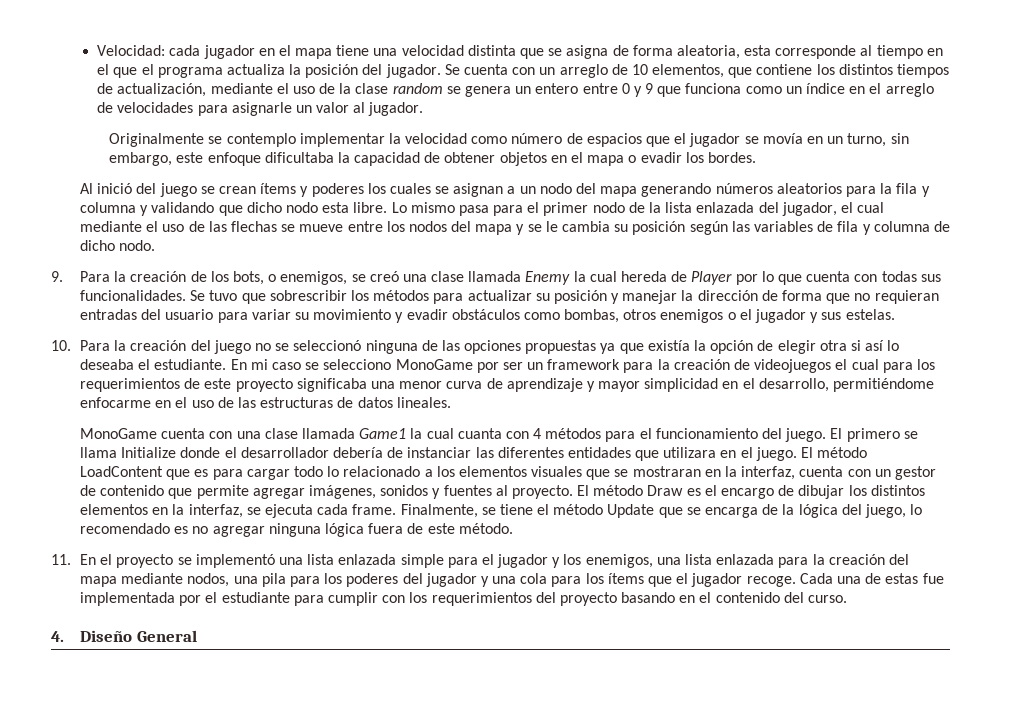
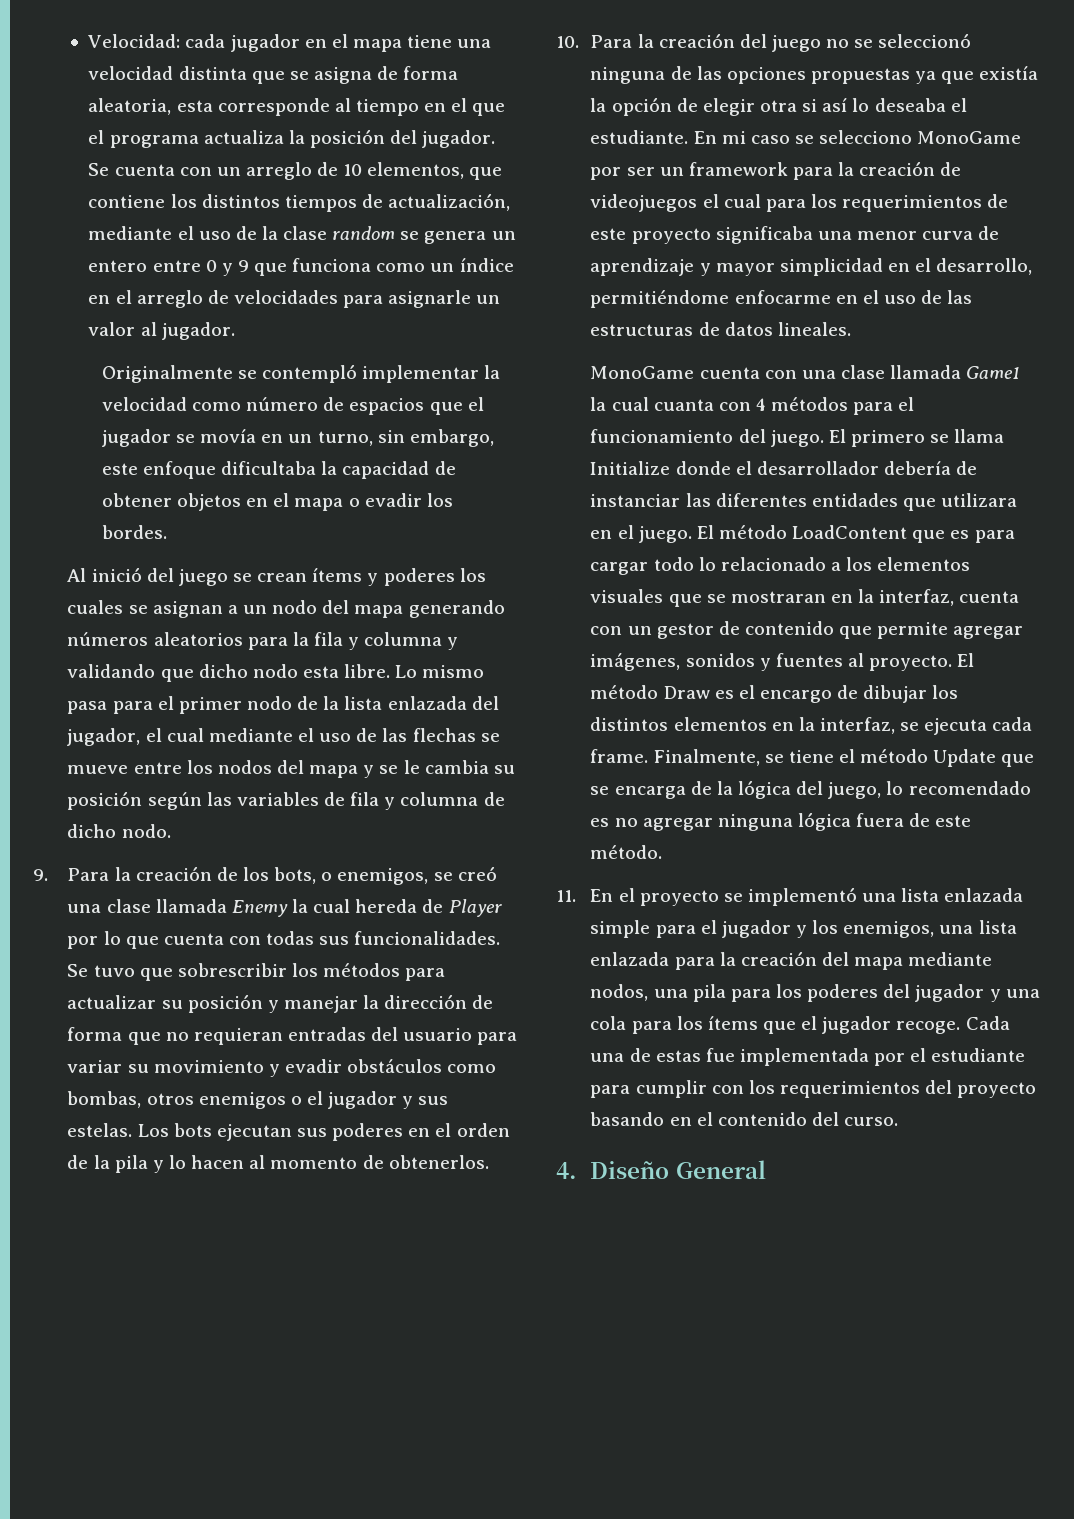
[226,133,296,147] contemplo -> [262,364,358,383] contempló
(895, 314) none -> [137,1123,510,1141] [67,1155,489,1173] Los bots ejecutan sus poderes en el orden de la pila y lo hacen al momento de obtenerlos.

